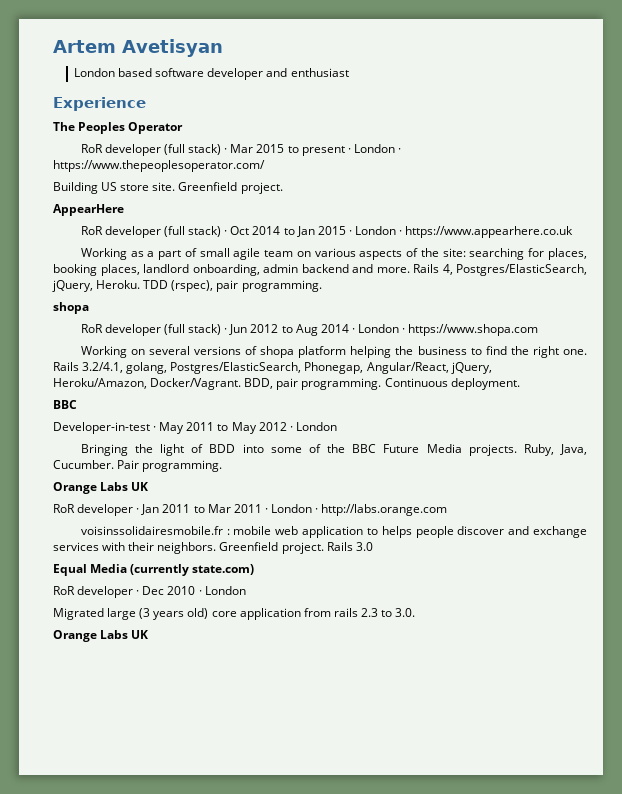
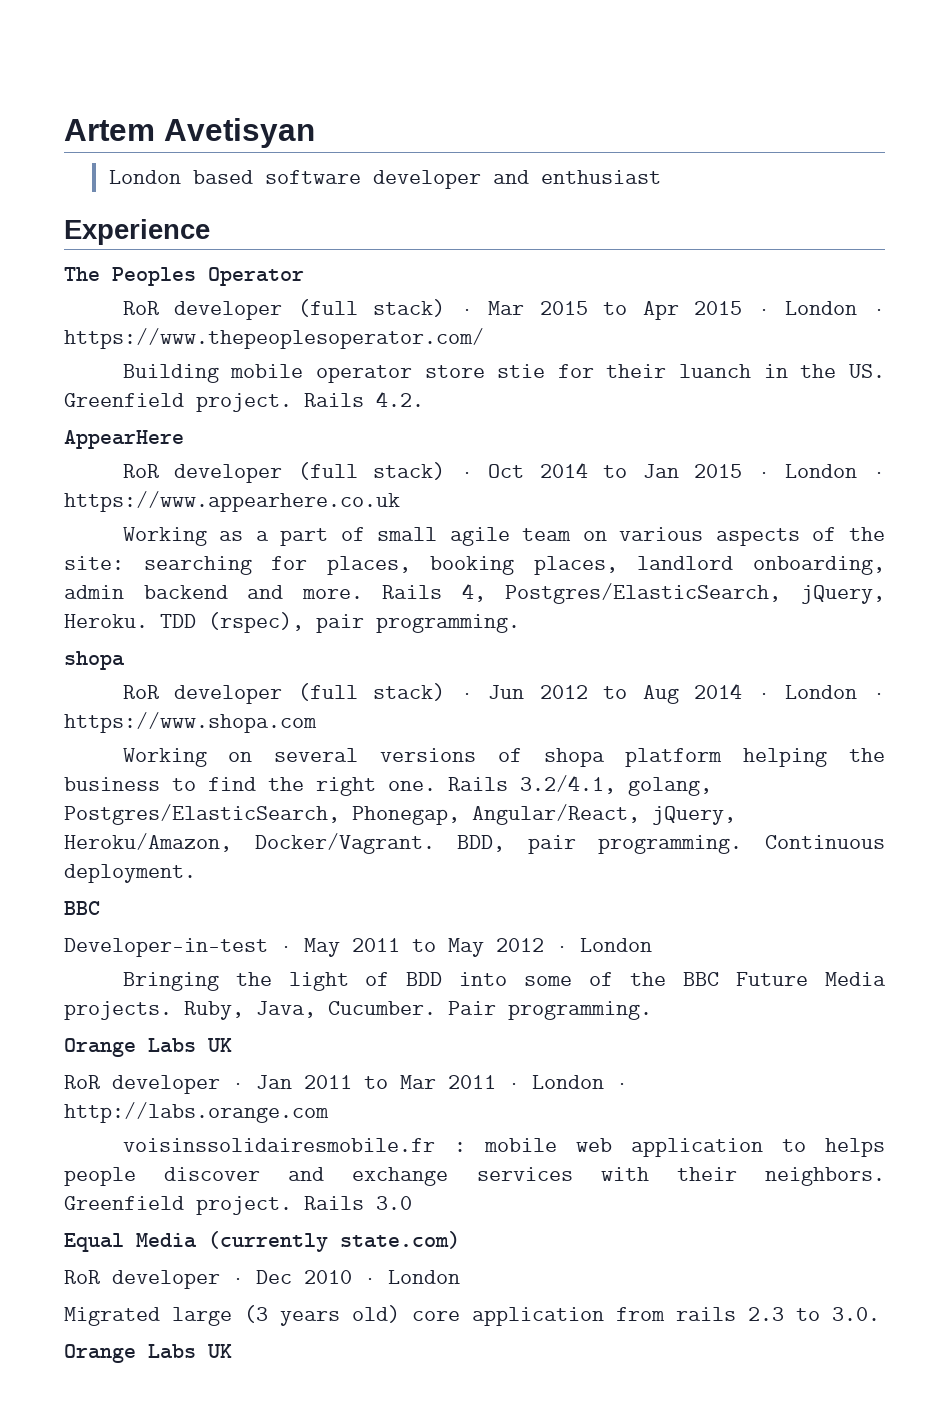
[301,146,345,156] present -> [642,301,743,320] Apr 2015
[101,182,283,194] US store site. Greenfield project. -> [230,364,886,383] [64,391,424,412] mobile operator store stie for their luanch in the US. Greenfield project. Rails 4.2.

